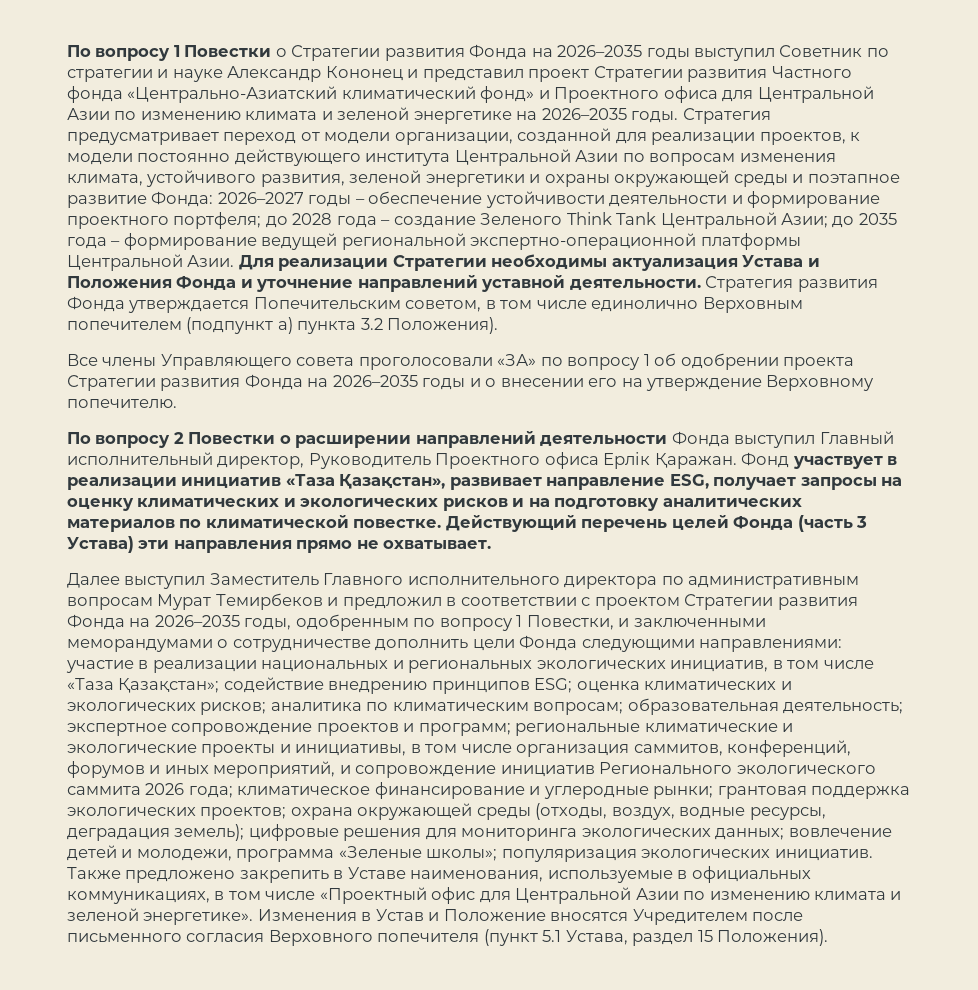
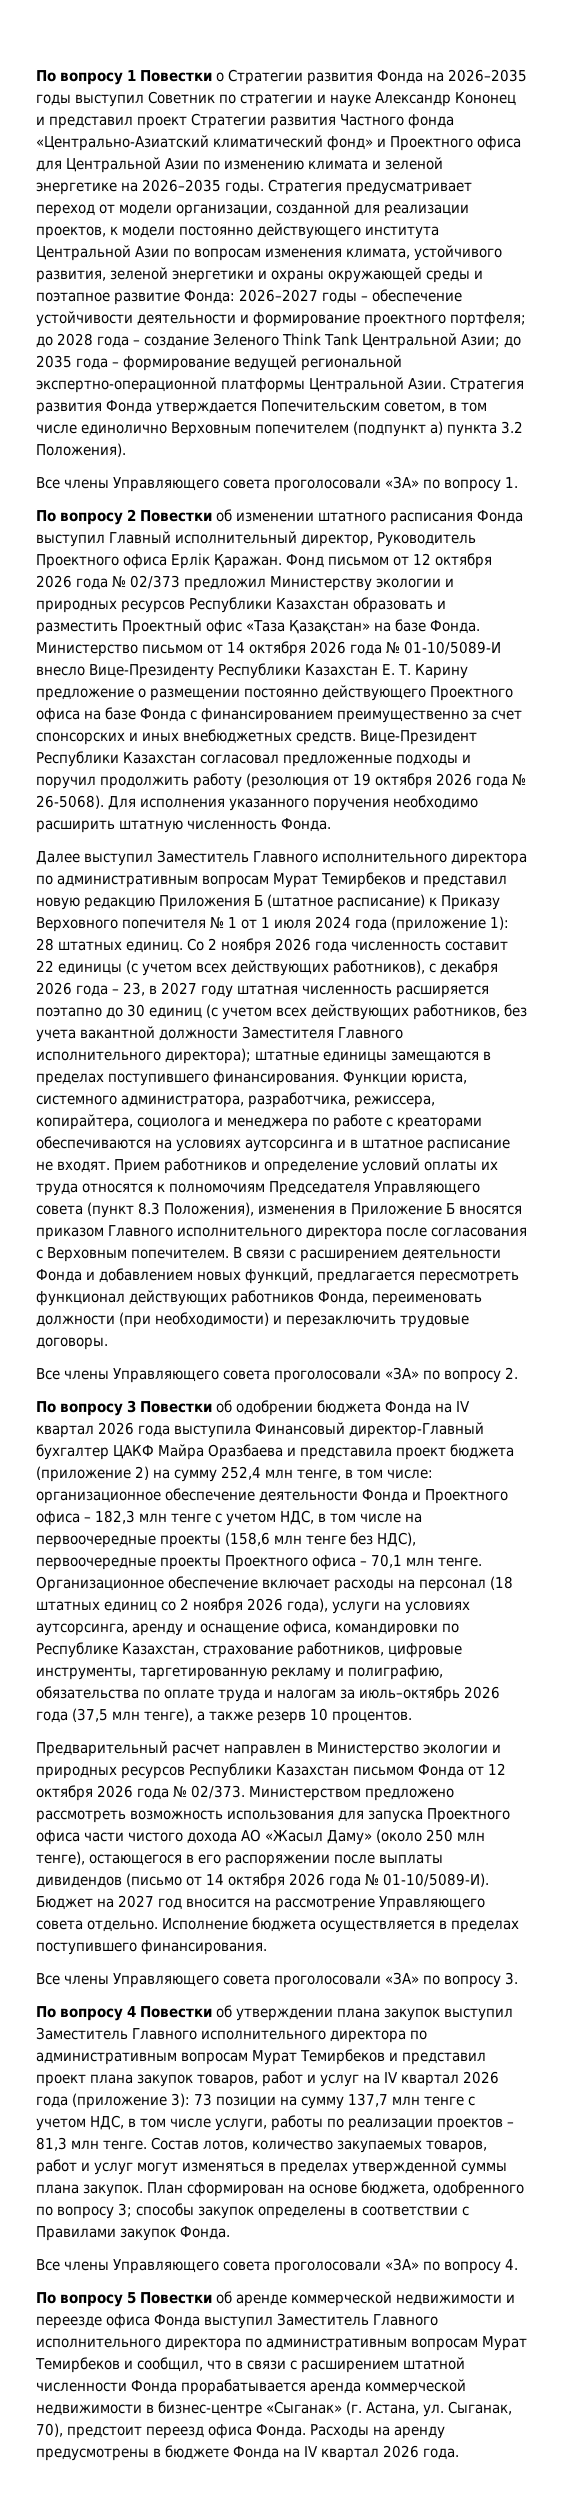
[238,254,820,271] [67,275,701,292] Для реализации Стратегии необходимы актуализация Устава и Положения Фонда и уточнение направлений уставной деятельности. -> (446, 384) none
[643,353,855,370] [67,374,875,391] [67,399,177,408] 1 об одобрении проекта Стратегии развития Фонда на 2026–2035 годы и о внесении его на утверждение Верховному попечителю. -> [505,477,518,488] 1.
[279,431,668,448] о расширении направлений деятельности -> [216,509,473,525] об изменении штатного расписания
[792,456,898,469] [67,474,903,490] [67,498,802,511] [67,515,868,532] [67,536,492,553] участвует в реализации инициатив «Таза Қазақстан», развивает направление ESG, получает запросы на оценку климатических и экологических рисков и на подготовку аналитических материалов по климатической повестке. Действующий перечень целей Фонда (часть 3 Устава) эти направления прямо не охватывает. -> [328,553,492,569] [36,575,454,591] [36,597,446,613] [36,619,480,635] [36,641,501,657] [36,663,468,679] [36,685,513,701] [36,707,522,723] [36,729,477,745] [36,751,471,767] [36,773,526,789] [36,795,478,811] [36,818,331,833] письмом от 12 октября 2026 года № 02/373 предложил Министерству экологии и природных ресурсов Республики Казахстан образовать и разместить Проектный офис «Таза Қазақстан» на базе Фонда. Министерство письмом от 14 октября 2026 года № 01-10/5089-И внесло Вице-Президенту Республики Казахстан Е. Т. Карину предложение о размещении постоянно действующего Проектного офиса на базе Фонда с финансированием преимущественно за счет спонсорских и иных внебюджетных средств. Вице-Президент Республики Казахстан согласовал предложенные подходы и поручил продолжить работу (резолюция от 19 октября 2026 года № 26-5068). Для исполнения указанного поручения необходимо расширить штатную численность Фонда.
[342,594,858,610] [67,614,766,631] [67,635,843,652] [66,660,874,673] [67,677,792,694] [67,698,904,715] [67,723,794,736] [67,740,852,757] [67,761,876,778] [67,782,911,799] [67,803,826,820] [67,824,892,841] [67,845,873,862] [67,866,811,883] [67,887,902,904] [67,908,804,925] [67,929,829,946] предложил в соответствии с проектом Стратегии развития Фонда на 2026–2035 годы, одобренным по вопросу 1 Повестки, и заключенными меморандумами о сотрудничестве дополнить цели Фонда следующими направлениями: участие в реализации национальных и региональных экологических инициатив, в том числе «Таза Қазақстан»; содействие внедрению принципов ESG; оценка климатических и экологических рисков; аналитика по климатическим вопросам; образовательная деятельность; экспертное сопровождение проектов и программ; региональные климатические и экологические проекты и инициативы, в том числе организация саммитов, конференций, форумов и иных мероприятий, и сопровождение инициатив Регионального экологического саммита 2026 года; климатическое финансирование и углеродные рынки; грантовая поддержка экологических проектов; охрана окружающей среды (отходы, воздух, водные ресурсы, деградация земель); цифровые решения для мониторинга экологических данных; вовлечение детей и молодежи, программа «Зеленые школы»; популяризация экологических инициатив. Также предложено закрепить в Уставе наименования, используемые в официальных коммуникациях, в том числе «Проектный офис для Центральной Азии по изменению климата и зеленой энергетике». Изменения в Устав и Положение вносятся Учредителем после письменного согласия Верховного попечителя (пункт 5.1 Устава, раздел 15 Положения). -> [423,875,507,888] [36,894,500,910] [36,916,509,932] [36,938,508,954] [36,960,498,976] [36,982,489,998] [36,1004,527,1020] [36,1026,403,1042] [36,1048,491,1064] [36,1071,467,1086] [36,1092,435,1108] [36,1114,482,1130] [36,1136,510,1152] [36,1158,498,1174] [36,1181,480,1196] [36,1202,522,1218] [36,1225,527,1240] [36,1247,501,1262] [36,1268,519,1284] [36,1290,482,1306] [36,1312,469,1328] [36,1337,108,1350] [36,1367,518,1383] [36,1400,470,1416] [36,1422,484,1438] [36,1444,514,1460] [36,1466,433,1482] [36,1488,508,1504] [36,1510,422,1526] [36,1532,416,1548] [36,1554,482,1570] [36,1576,513,1592] [36,1598,470,1614] [36,1621,459,1636] [36,1642,462,1658] [36,1665,443,1680] [36,1686,500,1702] [36,1708,412,1724] [36,1741,501,1757] [36,1763,506,1779] [36,1785,454,1801] [36,1808,510,1823] [36,1829,485,1845] [36,1851,443,1867] [36,1873,489,1889] [36,1895,485,1911] [36,1917,519,1933] [36,1940,267,1955] [36,1972,518,1988] [36,2005,513,2021] [36,2027,427,2043] [36,2049,486,2065] [36,2071,499,2087] [36,2093,475,2109] [36,2115,514,2131] [36,2137,487,2153] [36,2159,507,2175] [36,2181,524,2197] [36,2203,469,2219] [36,2226,230,2241] [36,2258,518,2274] [36,2291,515,2307] [36,2313,438,2329] [36,2336,527,2351] [35,2357,465,2373] [36,2379,466,2395] [36,2401,512,2417] [36,2423,445,2439] [36,2445,459,2461] представил новую редакцию Приложения Б (штатное расписание) к Приказу Верховного попечителя № 1 от 1 июля 2024 года (приложение 1): 28 штатных единиц. Со 2 ноября 2026 года численность составит 22 единицы (с учетом всех действующих работников), с декабря 2026 года – 23, в 2027 году штатная численность расширяется поэтапно до 30 единиц (с учетом всех действующих работников, без учета вакантной должности Заместителя Главного исполнительного директора); штатные единицы замещаются в пределах поступившего финансирования. Функции юриста, системного администратора, разработчика, режиссера, копирайтера, социолога и менеджера по работе с креаторами обеспечиваются на условиях аутсорсинга и в штатное расписание не входят. Прием работников и определение условий оплаты их труда относятся к полномочиям Председателя Управляющего совета (пункт 8.3 Положения), изменения в Приложение Б вносятся приказом Главного исполнительного директора после согласования с Верховным попечителем. В связи с расширением деятельности Фонда и добавлением новых функций, предлагается пересмотреть функционал действующих работников Фонда, переименовать должности (при необходимости) и перезаключить трудовые договоры. // Все члены Управляющего совета проголосовали «ЗА» по вопросу 2. // По вопросу 3 Повестки об одобрении бюджета Фонда на IV квартал 2026 года выступила Финансовый директор-Главный бухгалтер ЦАКФ Майра Оразбаева и представила проект бюджета (приложение 2) на сумму 252,4 млн тенге, в том числе: организационное обеспечение деятельности Фонда и Проектного офиса – 182,3 млн тенге с учетом НДС, в том числе на первоочередные проекты (158,6 млн тенге без НДС), первоочередные проекты Проектного офиса – 70,1 млн тенге. Организационное обеспечение включает расходы на персонал (18 штатных единиц со 2 ноября 2026 года), услуги на условиях аутсорсинга, аренду и оснащение офиса, командировки по Республике Казахстан, страхование работников, цифровые инструменты, таргетированную рекламу и полиграфию, обязательства по оплате труда и налогам за июль–октябрь 2026 года (37,5 млн тенге), а также резерв 10 процентов. // Предварительный расчет направлен в Министерство экологии и природных ресурсов Республики Казахстан письмом Фонда от 12 октября 2026 года № 02/373. Министерством предложено рассмотреть возможность использования для запуска Проектного офиса части чистого дохода АО «Жасыл Даму» (около 250 млн тенге), остающегося в его распоряжении после выплаты дивидендов (письмо от 14 октября 2026 года № 01-10/5089-И). Бюджет на 2027 год вносится на рассмотрение Управляющего совета отдельно. Исполнение бюджета осуществляется в пределах поступившего финансирования. // Все члены Управляющего совета проголосовали «ЗА» по вопросу 3. // По вопросу 4 Повестки об утверждении плана закупок выступил Заместитель Главного исполнительного директора по административным вопросам Мурат Темирбеков и представил проект плана закупок товаров, работ и услуг на IV квартал 2026 года (приложение 3): 73 позиции на сумму 137,7 млн тенге с учетом НДС, в том числе услуги, работы по реализации проектов – 81,3 млн тенге. Состав лотов, количество закупаемых товаров, работ и услуг могут изменяться в пределах утвержденной суммы плана закупок. План сформирован на основе бюджета, одобренного по вопросу 3; способы закупок определены в соответствии с Правилами закупок Фонда. // Все члены Управляющего совета проголосовали «ЗА» по вопросу 4. // По вопросу 5 Повестки об аренде коммерческой недвижимости и переезде офиса Фонда выступил Заместитель Главного исполнительного директора по административным вопросам Мурат Темирбеков и сообщил, что в связи с расширением штатной численности Фонда прорабатывается аренда коммерческой недвижимости в бизнес-центре «Сыганак» (г. Астана, ул. Сыганак, 70), предстоит переезд офиса Фонда. Расходы на аренду предусмотрены в бюджете Фонда на IV квартал 2026 года.

